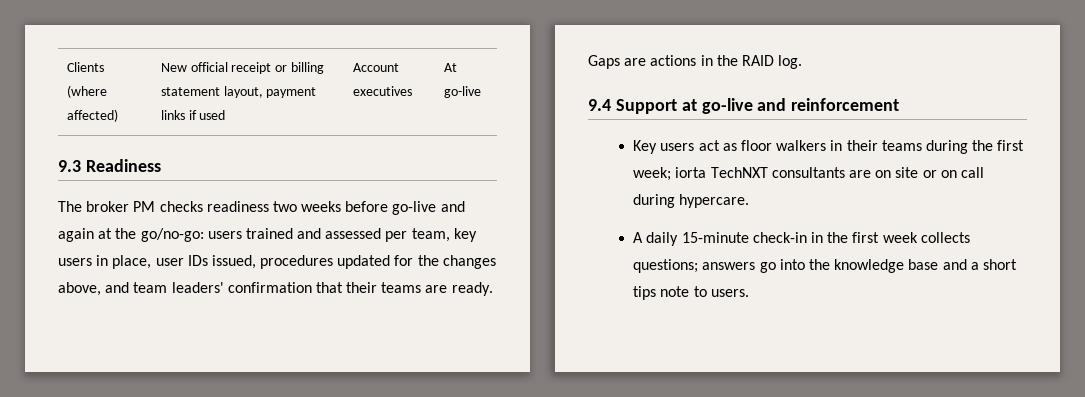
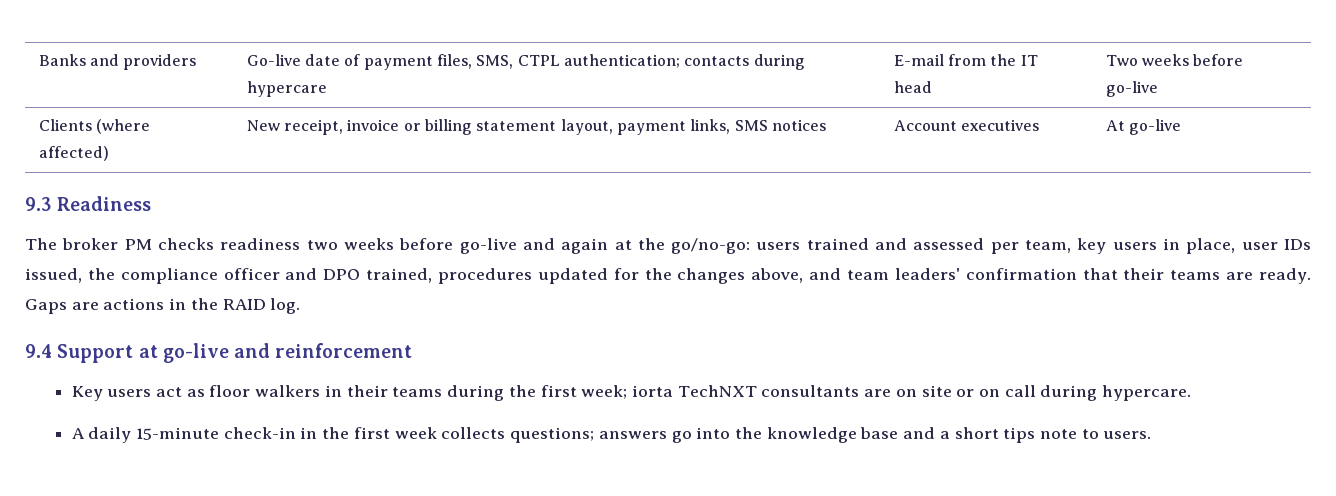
(66, 67) none -> [38,54,197,70] [246,54,805,70] [246,81,327,97] [893,54,1038,66] [893,81,932,93] [1105,54,1244,66] [1105,81,1158,97] Banks and providers | Go-live date of payment files, SMS, CTPL authentication; contacts during hypercare | E-mail from the IT head | Two weeks before go-live //
[190,62,272,74] official receipt -> [283,119,400,135] receipt, invoice
[160,110,226,120] links if used -> [690,119,826,134] links, SMS notices
(256, 262) none -> [87,268,433,284] the compliance officer and DPO trained,

